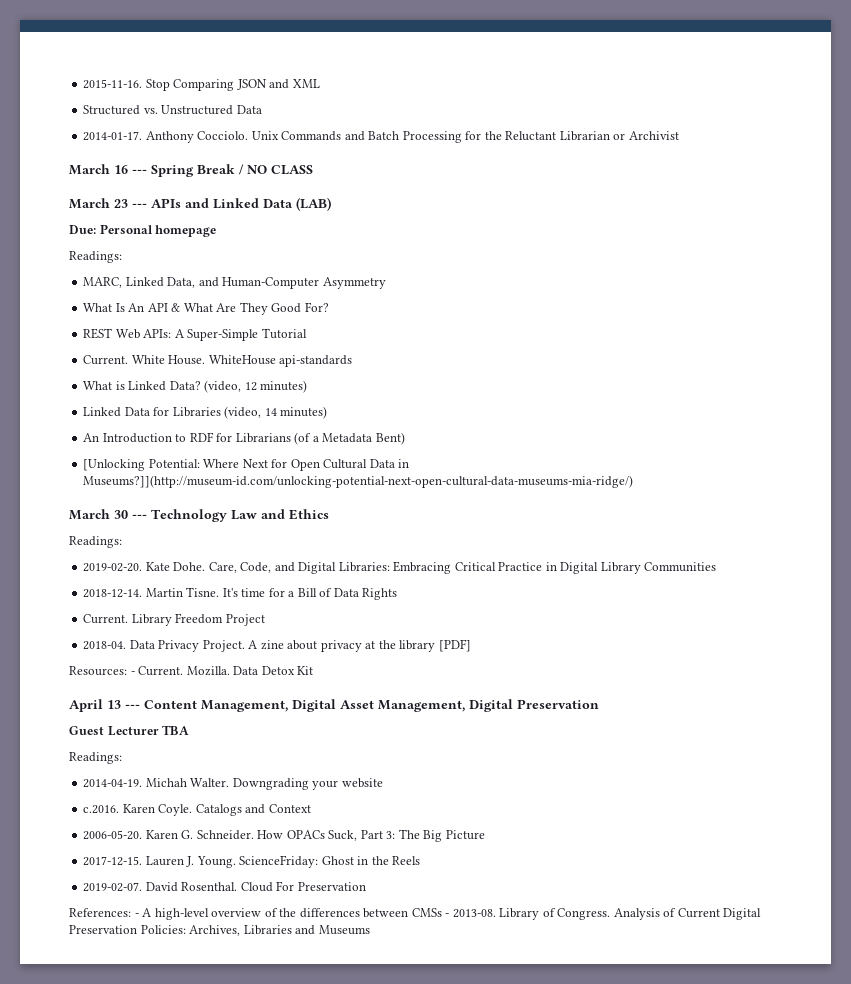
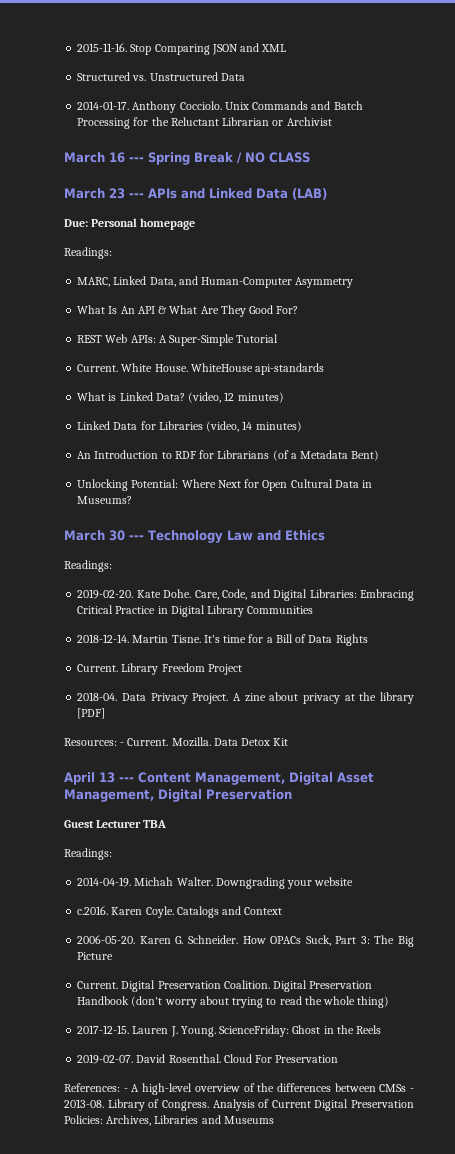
[83,459,146,471] [Unlocking -> [77,479,129,491] Unlocking
[83,475,634,488] Museums?]](http://museum-id.com/unlocking-potential-next-open-cultural-data-museums-mia-ridge/) -> [77,496,133,504] Museums?
(485, 835) none -> [77,980,373,992] [77,996,390,1008] // Current. Digital Preservation Coalition. Digital Preservation Handbook (don't worry about trying to read the whole thing)

